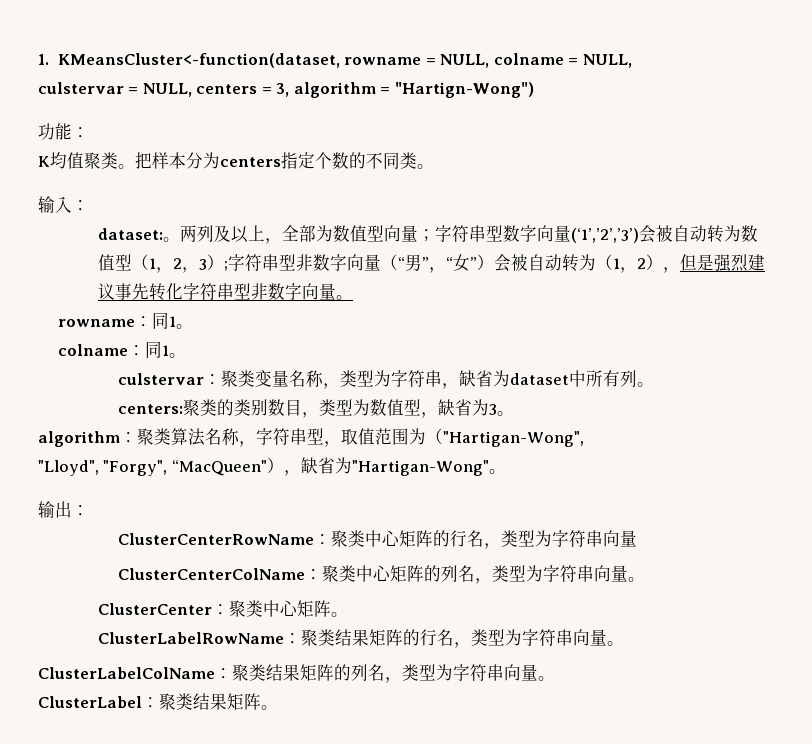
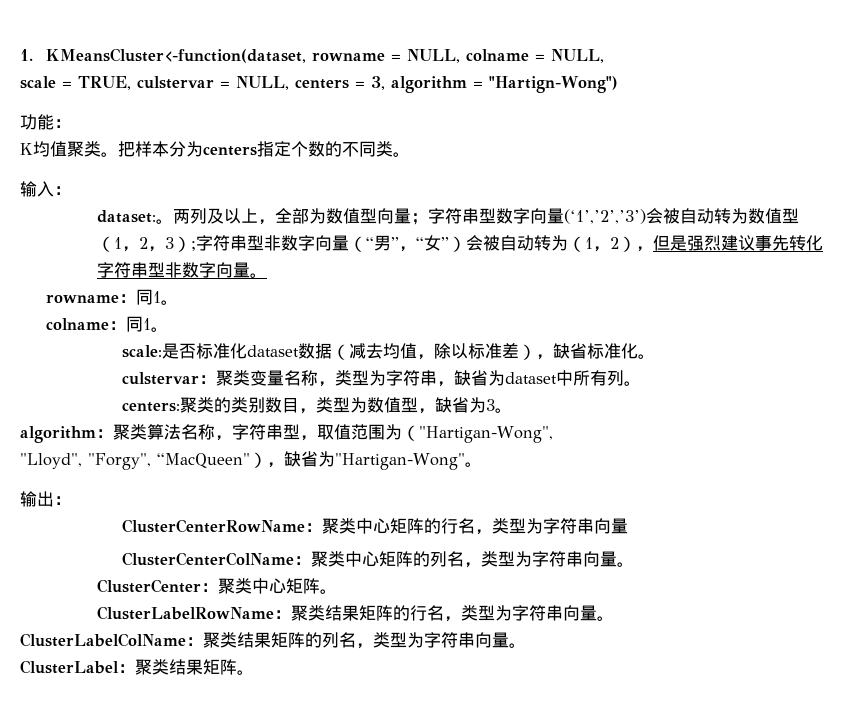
(632, 61) none -> [20,76,131,90] scale = TRUE,
(186, 355) none -> [122,343,656,360] // scale:是否标准化dataset数据（减去均值，除以标准差），缺省标准化。

